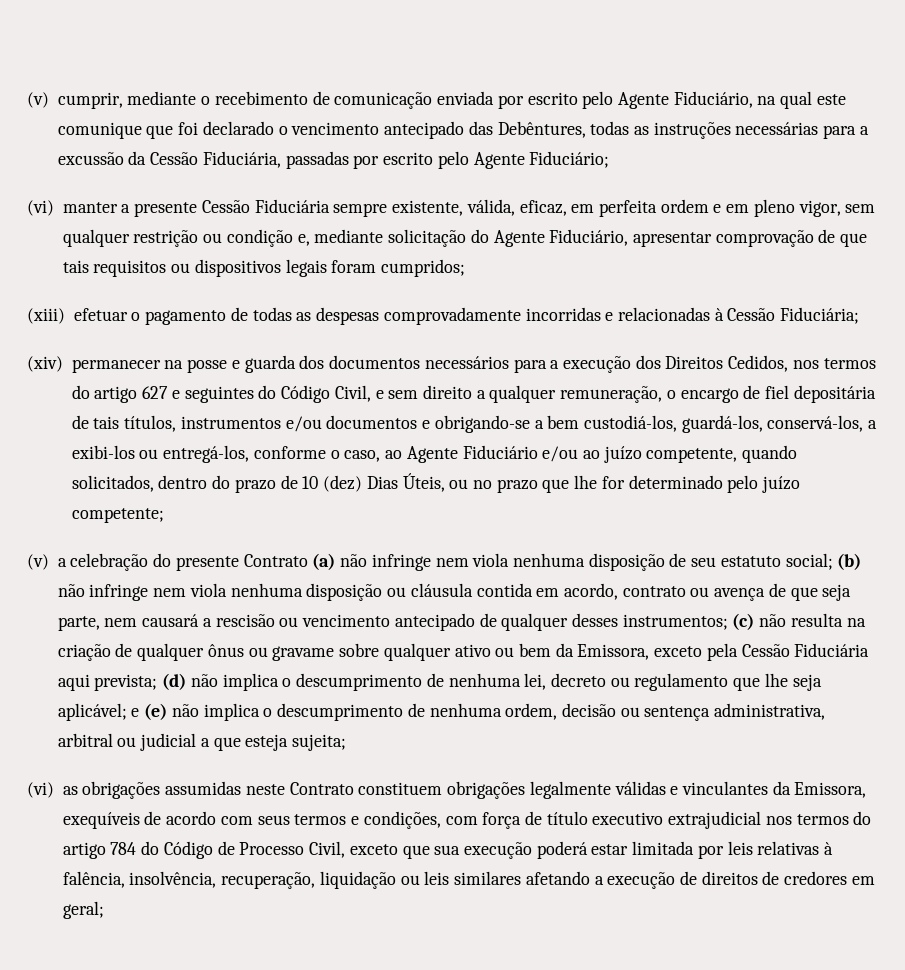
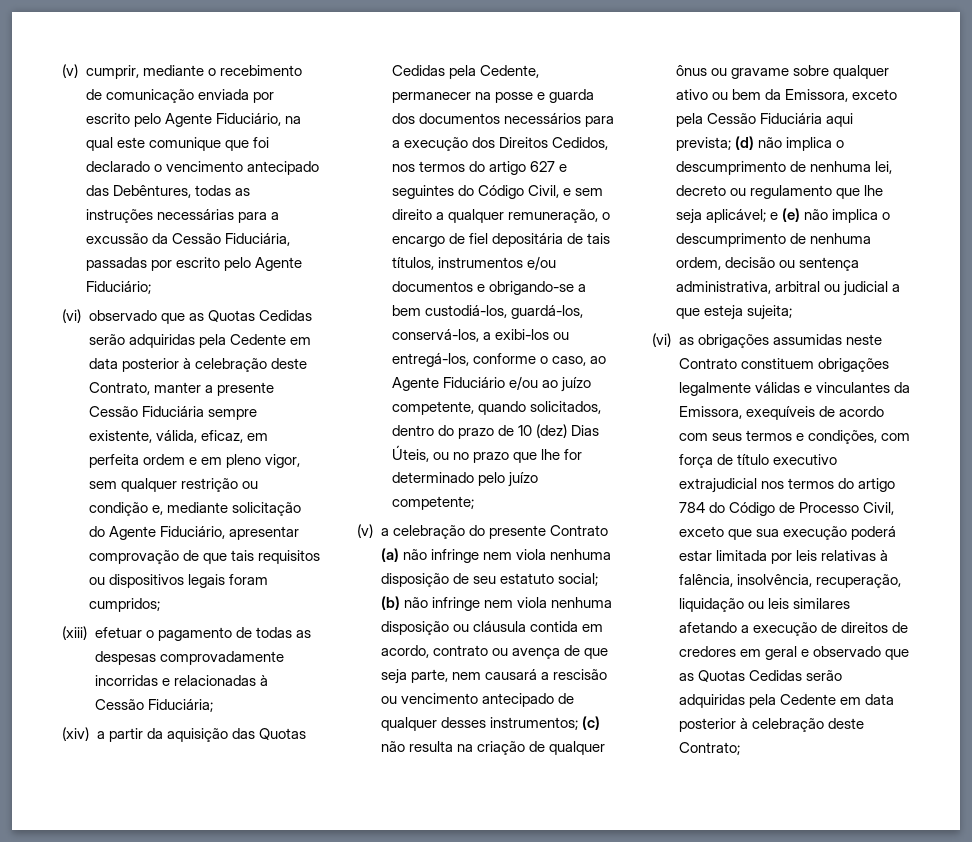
(54, 208) none -> [88,310,312,324] [88,334,311,348] [88,358,307,372] [88,382,150,395] observado que as Quotas Cedidas serão adquiridas pela Cedente em data posterior à celebração deste Contrato,
(63, 364) none -> [96,728,306,742] [391,65,539,79] a partir da aquisição das Quotas Cedidas pela Cedente,
[62,901,104,919] geral; -> [764,646,909,660] [678,670,842,682] [678,694,894,708] [678,718,864,732] [678,742,740,755] geral e observado que as Quotas Cedidas serão adquiridas pela Cedente em data posterior à celebração deste Contrato;

